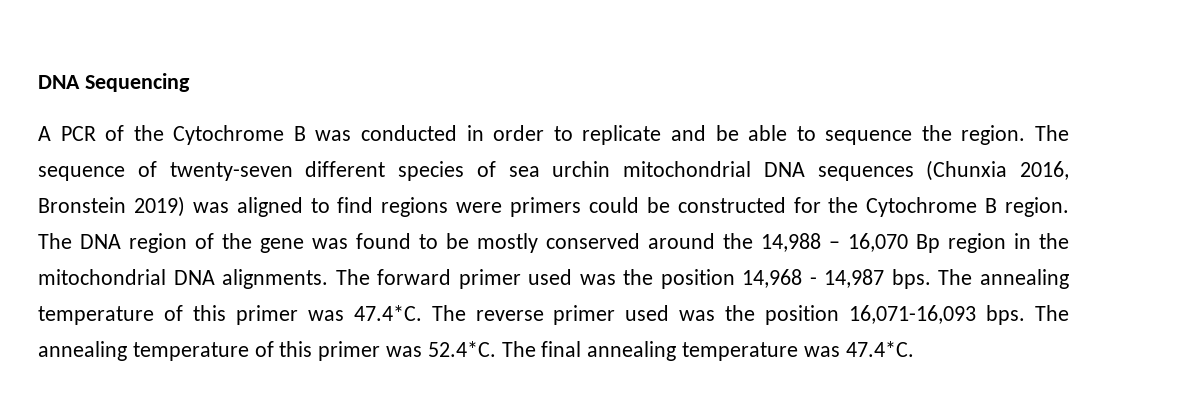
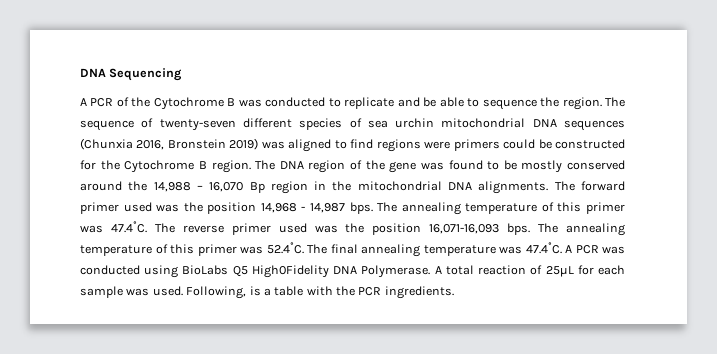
[466,125,545,141] in order -> (326, 102) none
[353,305,422,321] 47.4*C. -> [110,221,147,233] 47.4˚C.
[427,341,496,357] 52.4*C. -> [266,242,304,254] 52.4˚C.
[845,341,914,357] 47.4*C. -> [525,242,625,254] [80,265,625,278] [80,286,454,299] 47.4˚C. A PCR was conducted using BioLabs Q5 High0Fidelity DNA Polymerase. A total reaction of 25µL for each sample was used. Following, is a table with the PCR ingredients.

